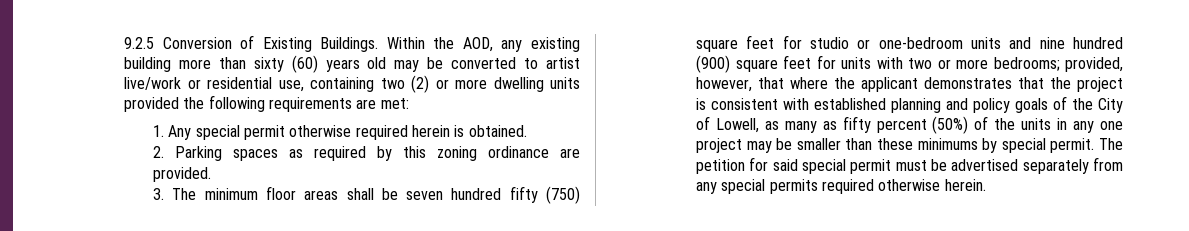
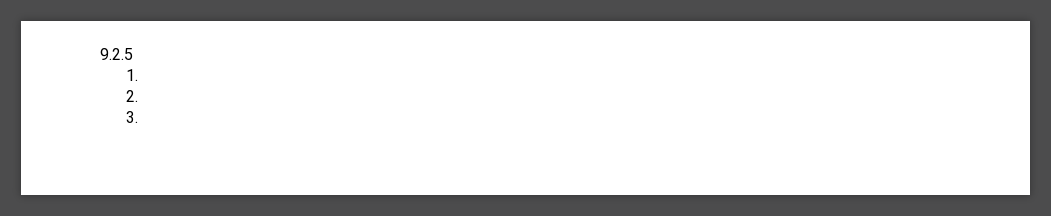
[162,35,581,52] [124,55,581,73] [124,75,580,93] [124,95,409,112] [153,125,527,140] [153,146,580,161] [153,167,212,182] [153,186,581,204] [696,35,1123,52] [696,55,1123,73] [696,77,1123,92] [696,96,1123,113] [696,116,1123,134] [696,138,1123,153] [696,157,1123,174] [696,179,986,194] Conversion of Existing Buildings. Within the AOD, any existing building more than sixty (60) years old may be converted to artist live/work or residential use, containing two (2) or more dwelling units provided the following requirements are met: // 1. Any special permit otherwise required herein is obtained. // 2. Parking spaces as required by this zoning ordinance are provided. // 3. The minimum floor areas shall be seven hundred fifty (750) square feet for studio or one-bedroom units and nine hundred (900) square feet for units with two or more bedrooms; provided, however, that where the applicant demonstrates that the project is consistent with established planning and policy goals of the City of Lowell, as many as fifty percent (50%) of the units in any one project may be smaller than these minimums by special permit. The petition for said special permit must be advertised separately from any special permits required otherwise herein. -> [126,69,139,81] [126,90,139,102] [126,111,139,123] // 1. // 2. // 3.

